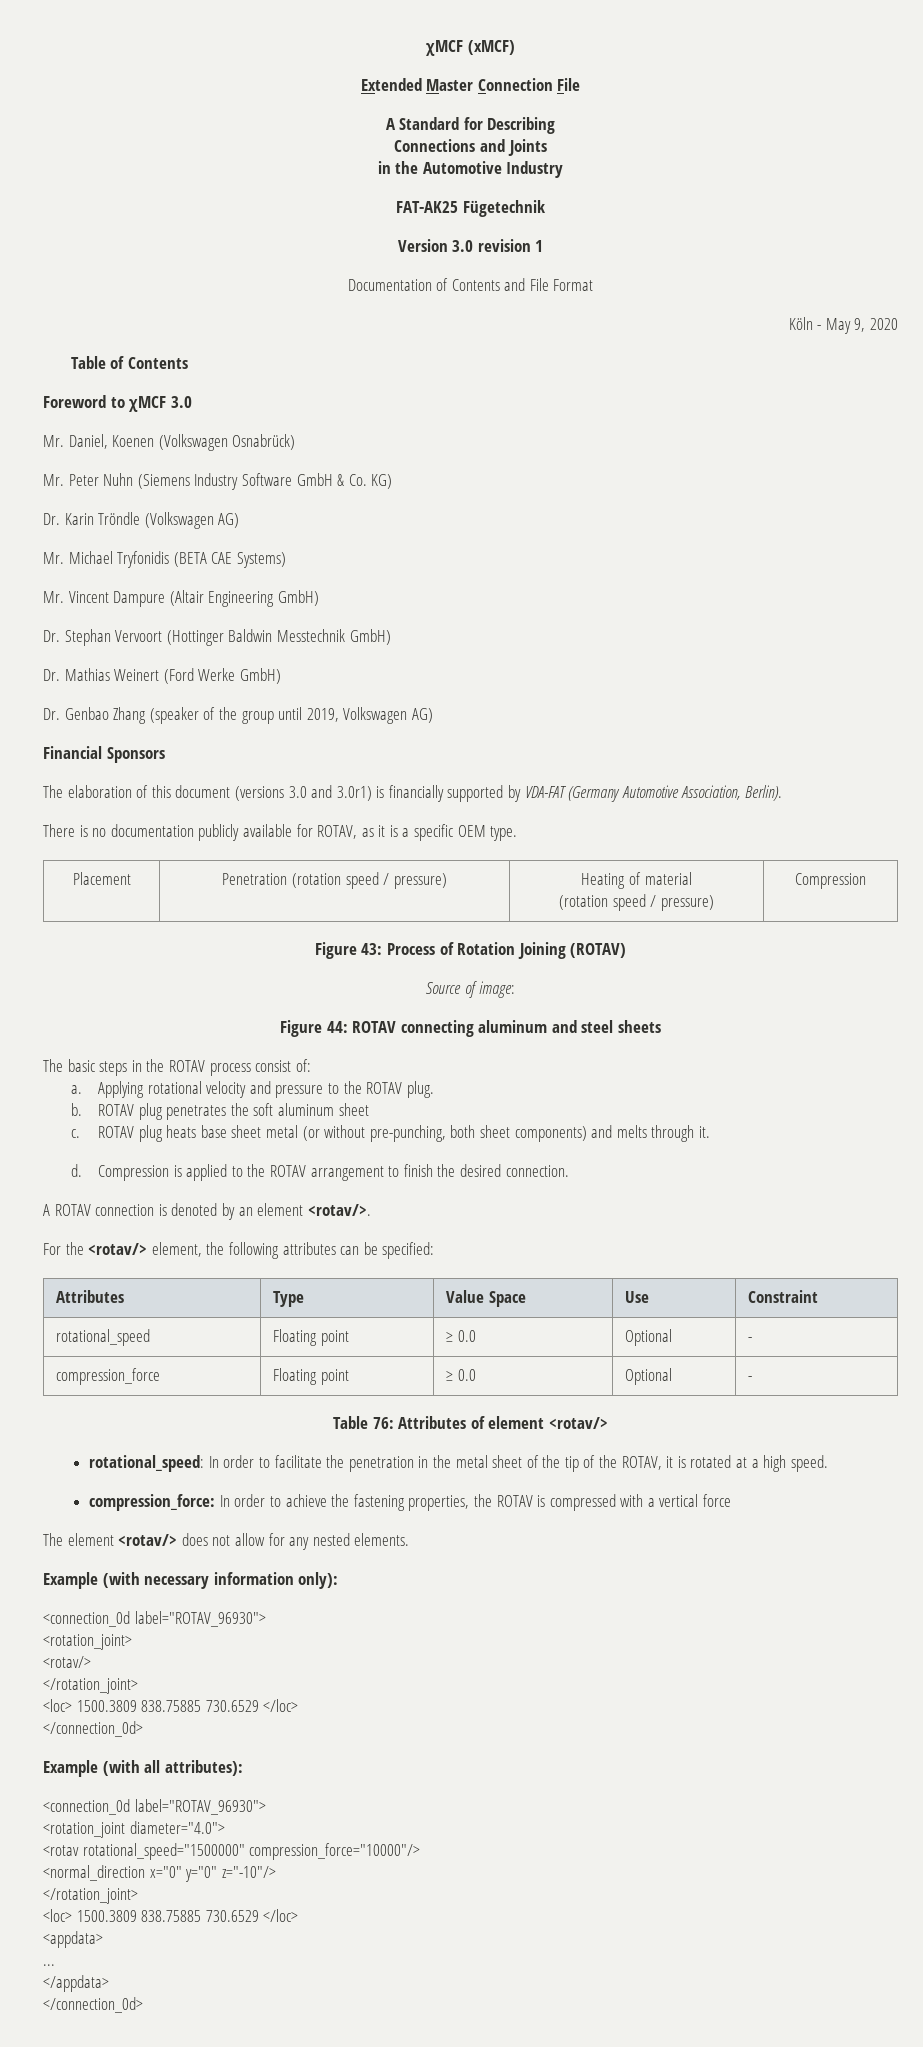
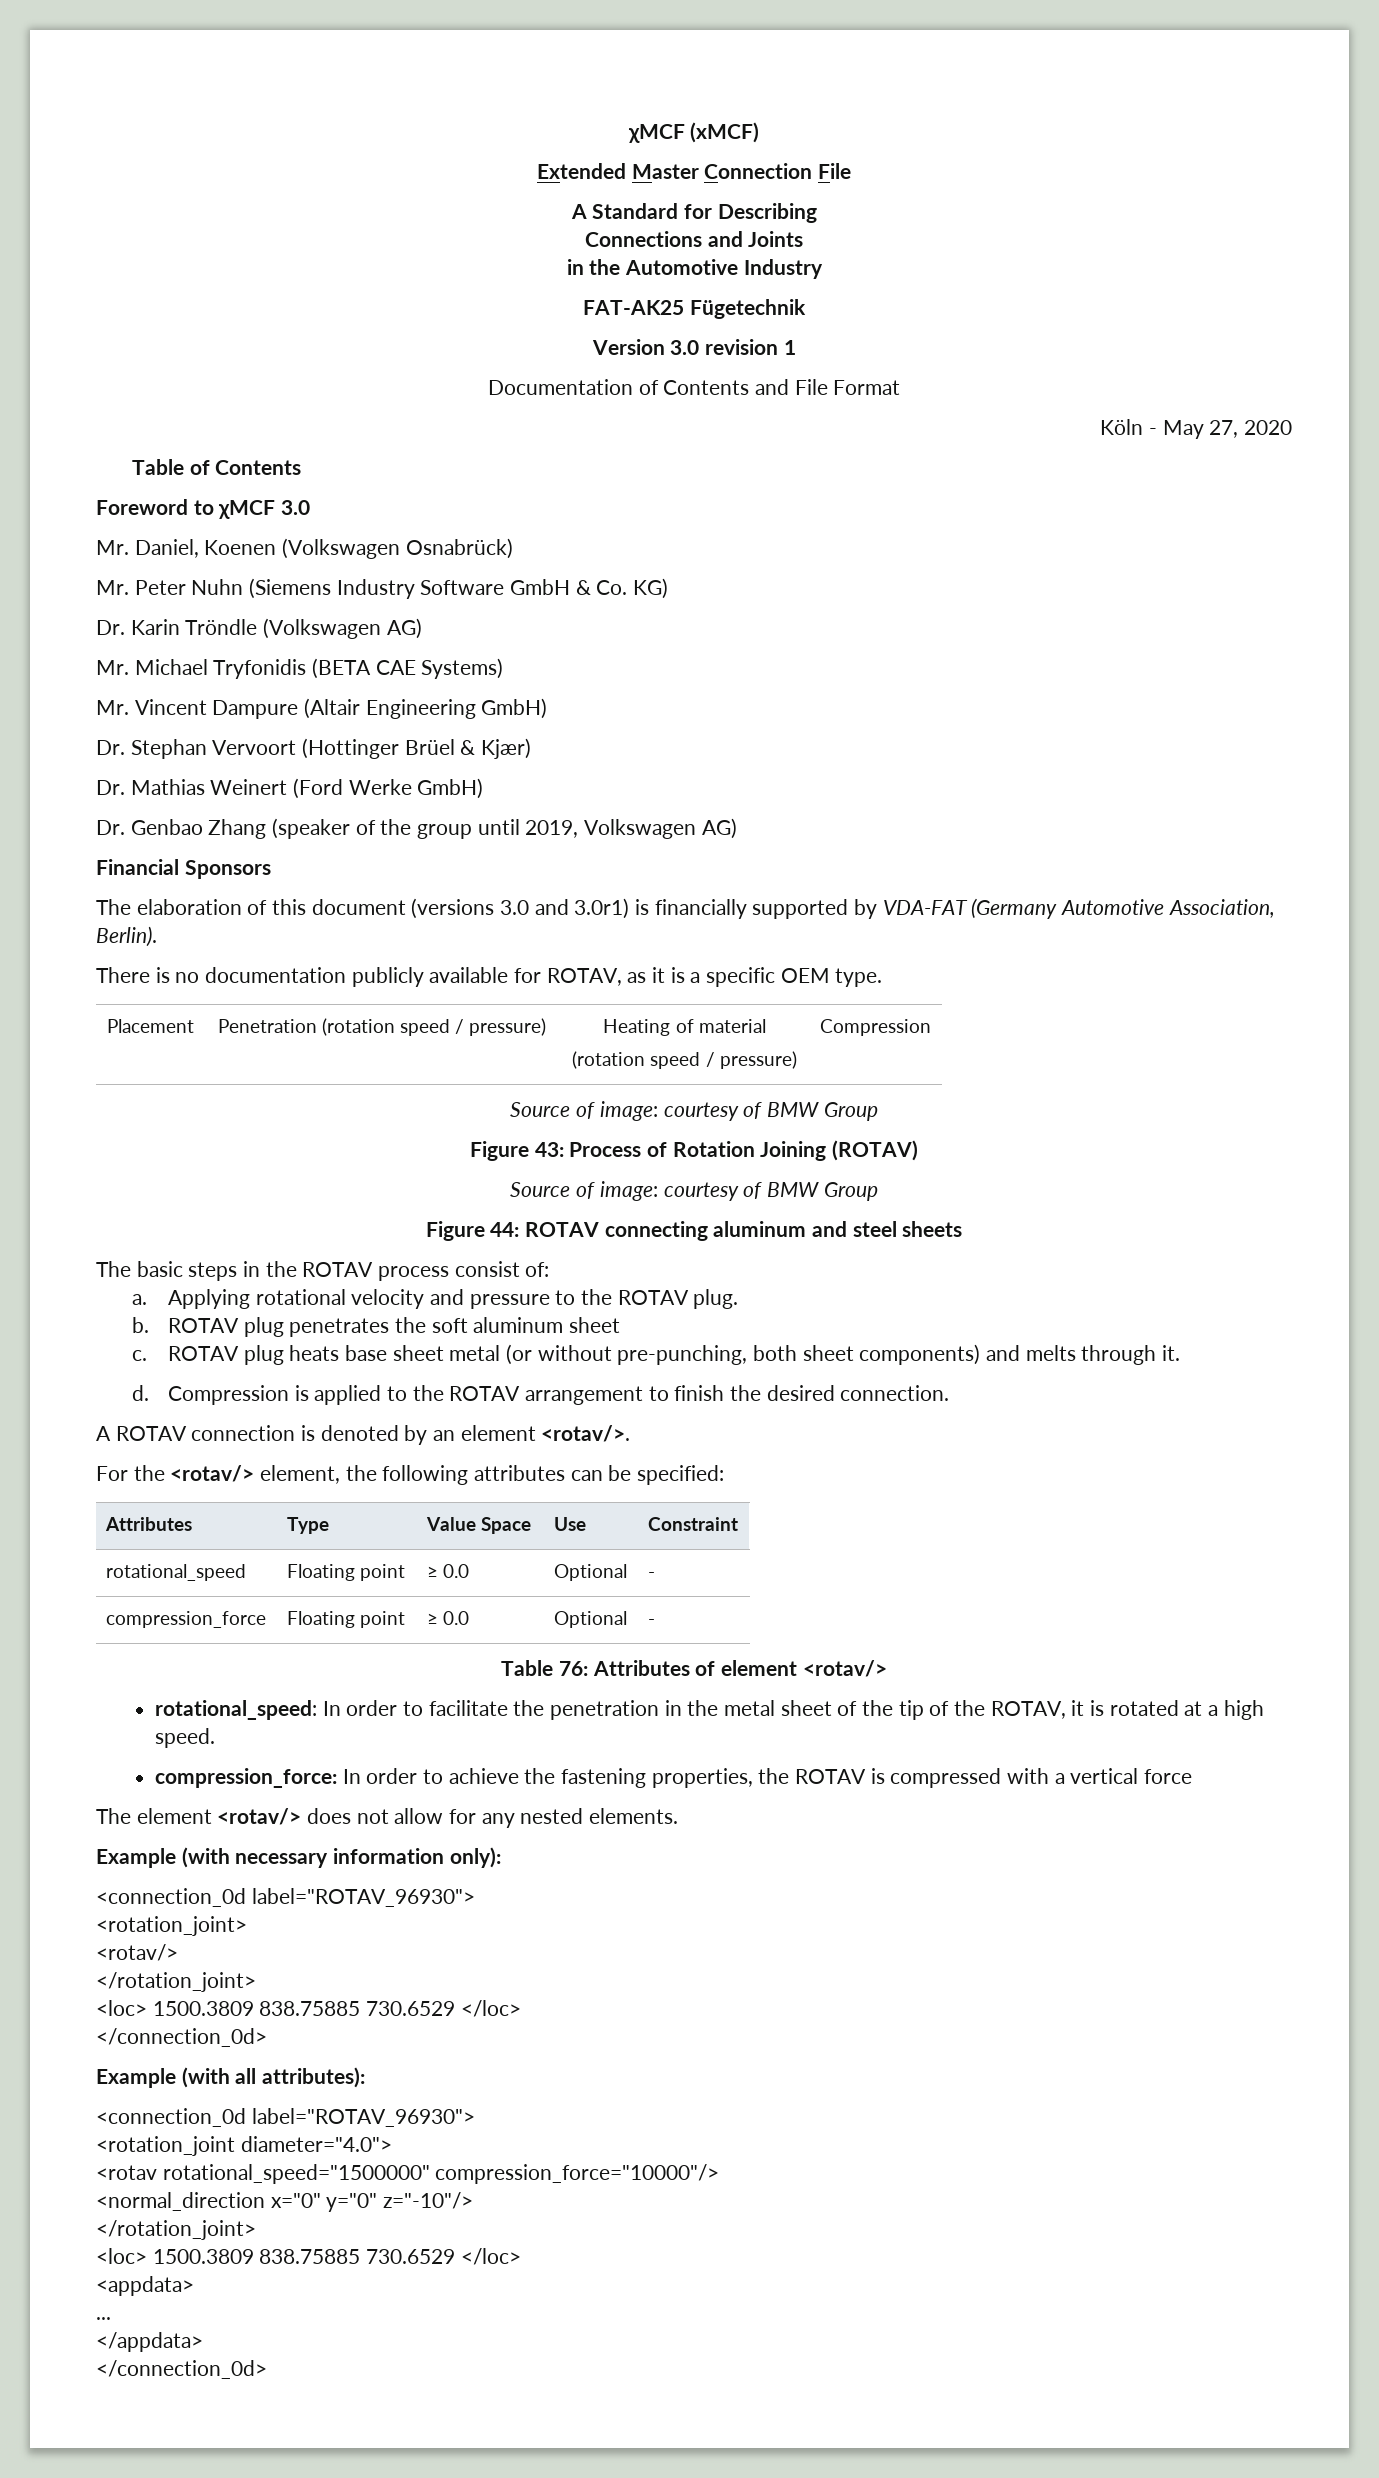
[854,318,866,332] 9, -> [1209,420,1239,438] 27,
[228,629,391,645] Baldwin Messtechnik GmbH) -> [404,738,532,759] Brüel & Kjær)
(866, 881) none -> [510,1101,878,1121] // Source of image: courtesy of BMW Group
(515, 989) none -> [663,1182,878,1201] courtesy of BMW Group

